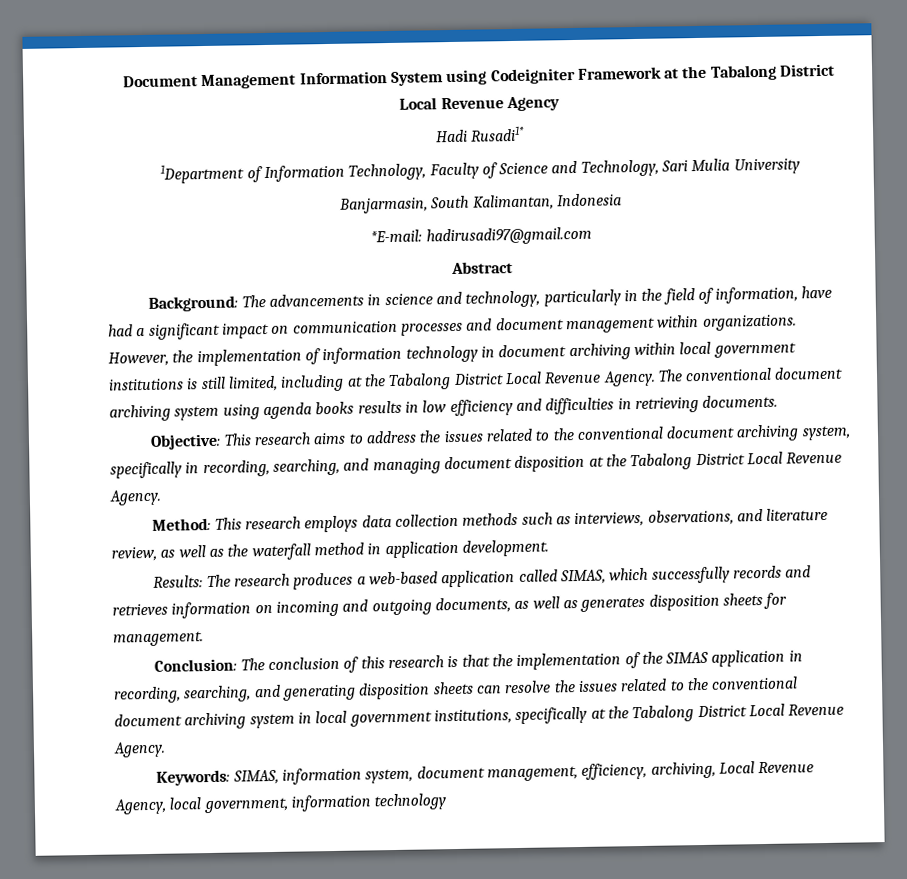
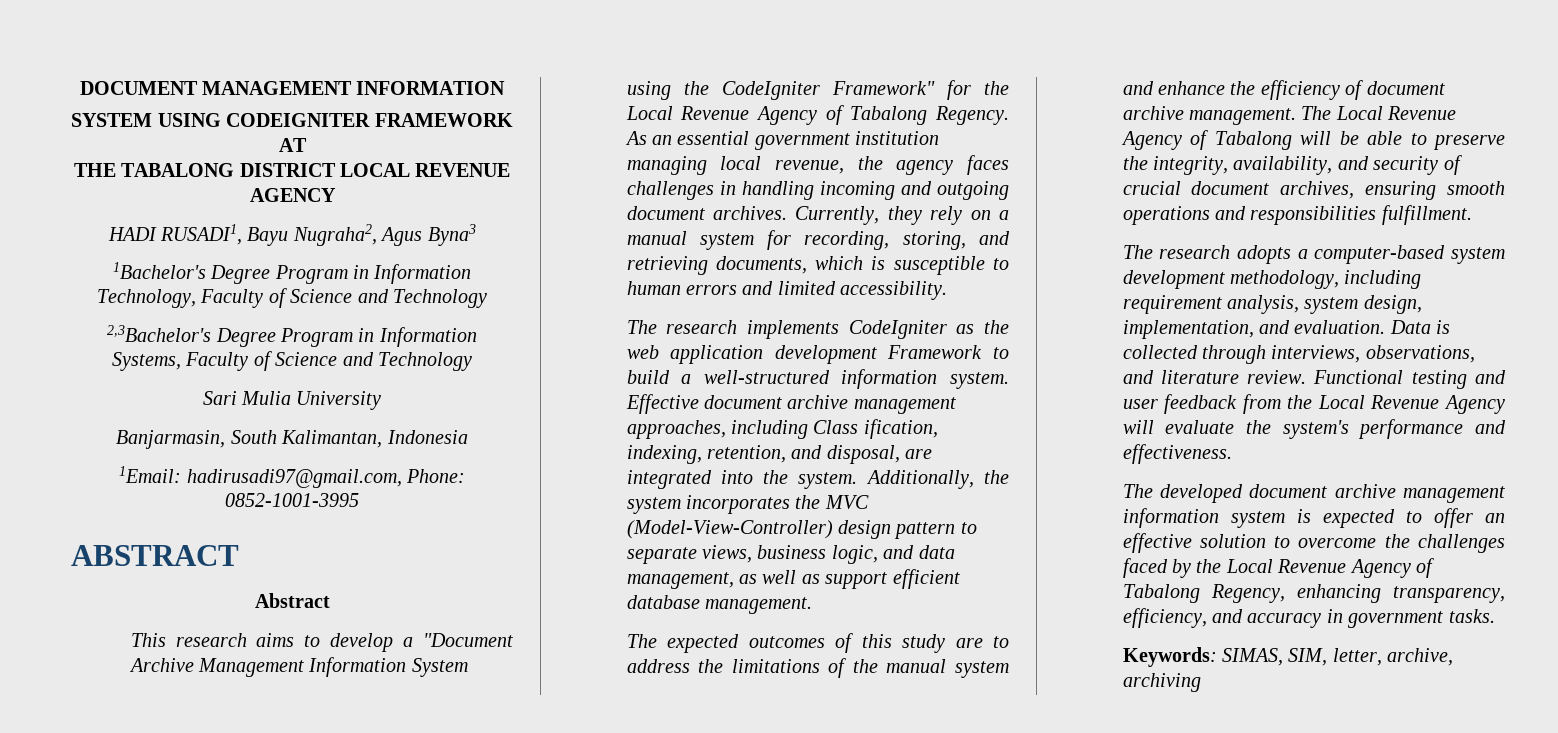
[122,63,836,90] [399,96,560,112] [434,125,526,143] [160,163,263,184] Document Management Information System using Codeigniter Framework at the Tabalong District Local Revenue Agency // Hadi Rusadi1* // 1Department of -> [79,81,506,95] [71,113,513,127] [278,138,307,152] [73,163,511,177] [249,188,336,202] [107,224,476,246] [112,262,369,284] DOCUMENT MANAGEMENT INFORMATION // SYSTEM USING CODEIGNITER FRAMEWORK AT // THE TABALONG DISTRICT LOCAL REVENUE AGENCY // HADI RUSADI1, Bayu Nugraha2, Agus Byna3 // 1Bachelor's Degree Program in
[580,159,659,177] Technology, -> [393,289,487,308] [107,325,477,347] [112,351,472,371] Technology // 2,3Bachelor's Degree Program in Information Systems, Faculty of Science and Technology //
[370,226,592,246] [450,261,513,275] [148,285,833,312] [108,314,797,340] [108,341,796,367] [108,366,844,392] [109,394,779,422] [150,424,851,450] [110,451,843,479] [109,489,162,506] [152,507,829,533] [111,539,549,562] [153,565,812,590] [112,592,788,619] [113,631,204,647] [154,649,803,673] [113,676,799,704] [114,703,845,730] [113,741,166,758] [156,761,815,786] [114,793,447,815] *E-mail: hadirusadi97@gmail.com // Abstract // Background: The advancements in science and technology, particularly in the field of information, have had a significant impact on communication processes and document management within organizations. However, the implementation of information technology in document archiving within local government institutions is still limited, including at the Tabalong District Local Revenue Agency. The conventional document archiving system using agenda books results in low efficiency and difficulties in retrieving documents. // Objective: This research aims to address the issues related to the conventional document archiving system, specifically in recording, searching, and managing document disposition at the Tabalong District Local Revenue Agency. // Method: This research employs data collection methods such as interviews, observations, and literature review, as well as the waterfall method in application development. // Results: The research produces a web-based application called SIMAS, which successfully records and retrieves information on incoming and outgoing documents, as well as generates disposition sheets for management. // Conclusion: The conclusion of this research is that the implementation of the SIMAS application in recording, searching, and generating disposition sheets can resolve the issues related to the conventional document archiving system in local government institutions, specifically at the Tabalong District Local Revenue Agency. // Keywords: SIMAS, information system, document management, efficiency, archiving, Local Revenue Agency, local government, information technology -> [119,466,465,488] [225,493,359,507] [71,545,239,566] [254,593,330,608] [130,633,513,652] [128,657,468,677] [626,80,1009,100] [625,105,1009,125] [624,131,940,150] [626,155,1009,175] [626,181,1009,200] [626,206,1009,225] [626,230,1010,250] [626,256,1009,275] [626,281,948,300] [626,320,1009,339] [626,345,1009,364] [626,369,1009,389] [625,394,956,414] [626,419,938,439] [626,445,933,464] [626,470,1009,489] [626,495,869,514] [626,520,977,539] [626,545,955,564] [626,569,960,589] [626,595,813,614] [626,633,1009,653] [626,658,1009,678] [1122,80,1445,100] [1122,106,1457,125] [1120,130,1505,150] [1122,155,1462,175] [1122,181,1505,200] [1122,205,1472,225] [1122,245,1505,264] [1122,270,1422,289] [1122,295,1422,314] [1122,320,1451,339] [1122,345,1475,364] [1122,370,1506,389] [1122,394,1505,414] [1122,419,1506,439] [1122,444,1232,464] [1122,484,1505,503] [1122,508,1505,528] [1122,533,1505,553] [1122,558,1435,578] [1122,584,1505,603] [1122,608,1495,628] [1122,647,1454,667] [1122,673,1201,692] 1Email: hadirusadi97@gmail.com, Phone: 0852-1001-3995 // ABSTRACT // Abstract // This research aims to develop a "Document Archive Management Information System using the CodeIgniter Framework" for the Local Revenue Agency of Tabalong Regency. As an essential government institution managing local revenue, the agency faces challenges in handling incoming and outgoing document archives. Currently, they rely on a manual system for recording, storing, and retrieving documents, which is susceptible to human errors and limited accessibility. // The research implements CodeIgniter as the web application development Framework to build a well-structured information system. Effective document archive management approaches, including Class ification, indexing, retention, and disposal, are integrated into the system. Additionally, the system incorporates the MVC (Model-View-Controller) design pattern to separate views, business logic, and data management, as well as support efficient database management. // The expected outcomes of this study are to address the limitations of the manual system and enhance the efficiency of document archive management. The Local Revenue Agency of Tabalong will be able to preserve the integrity, availability, and security of crucial document archives, ensuring smooth operations and responsibilities fulfillment. // The research adopts a computer-based system development methodology, including requirement analysis, system design, implementation, and evaluation. Data is collected through interviews, observations, and literature review. Functional testing and user feedback from the Local Revenue Agency will evaluate the system's performance and effectiveness. // The developed document archive management information system is expected to offer an effective solution to overcome the challenges faced by the Local Revenue Agency of Tabalong Regency, enhancing transparency, efficiency, and accuracy in government tasks. // Keywords: SIMAS, SIM, letter, archive, archiving

